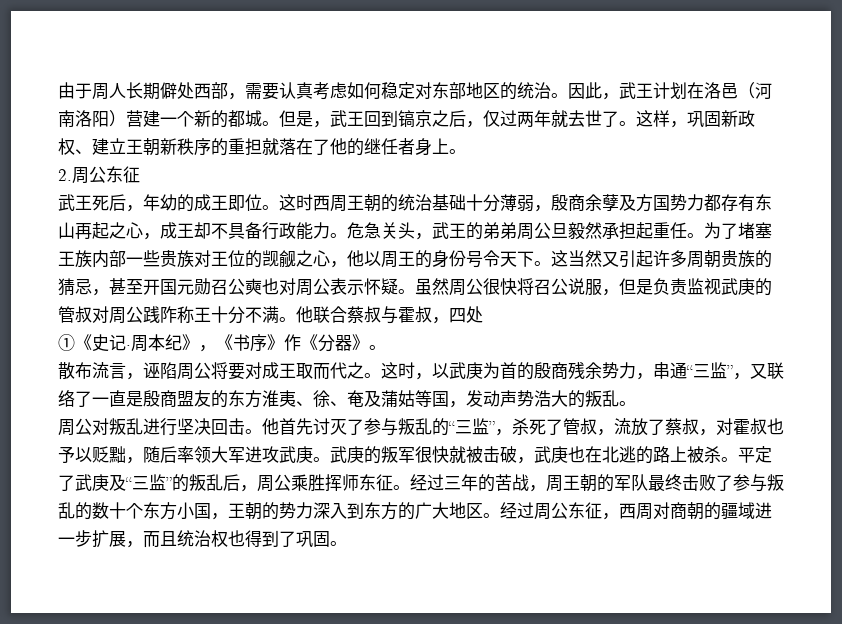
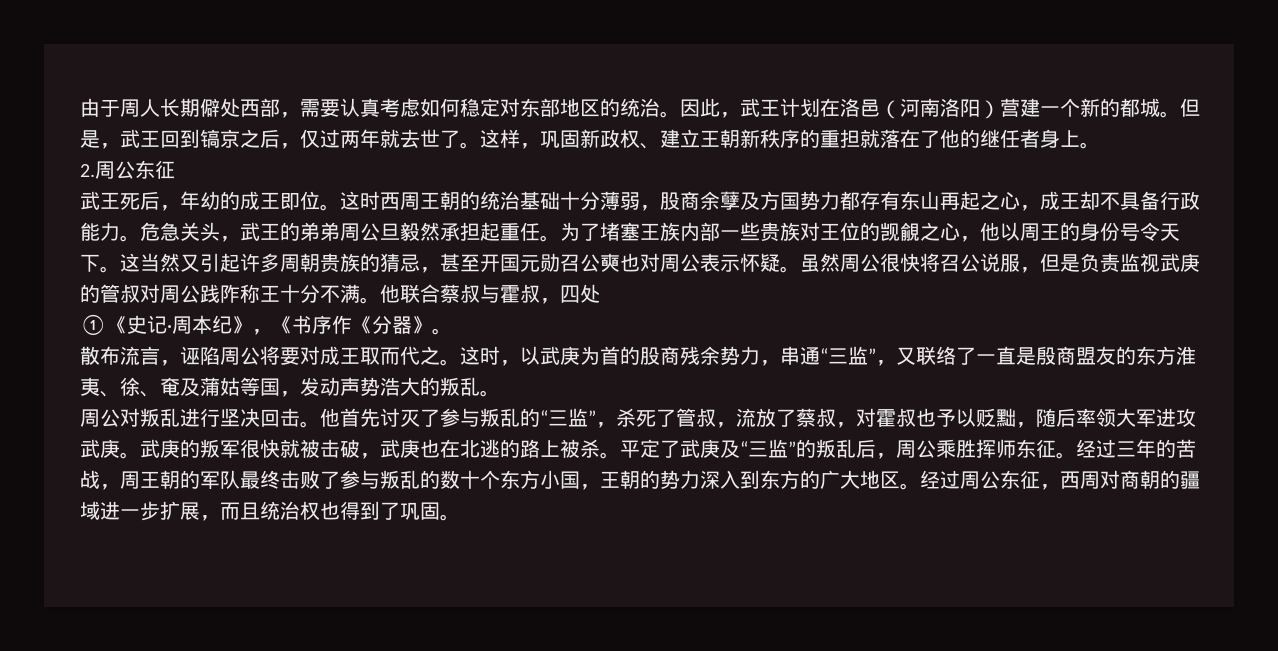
[551,194,568,211] 殷 -> [660,192,680,210] 股
[279,250,296,268] 觎 -> [900,222,920,241] 覦
[267,334,284,350] 》 -> (332, 324) none
[534,362,551,379] 殷 -> [640,347,660,365] 股

